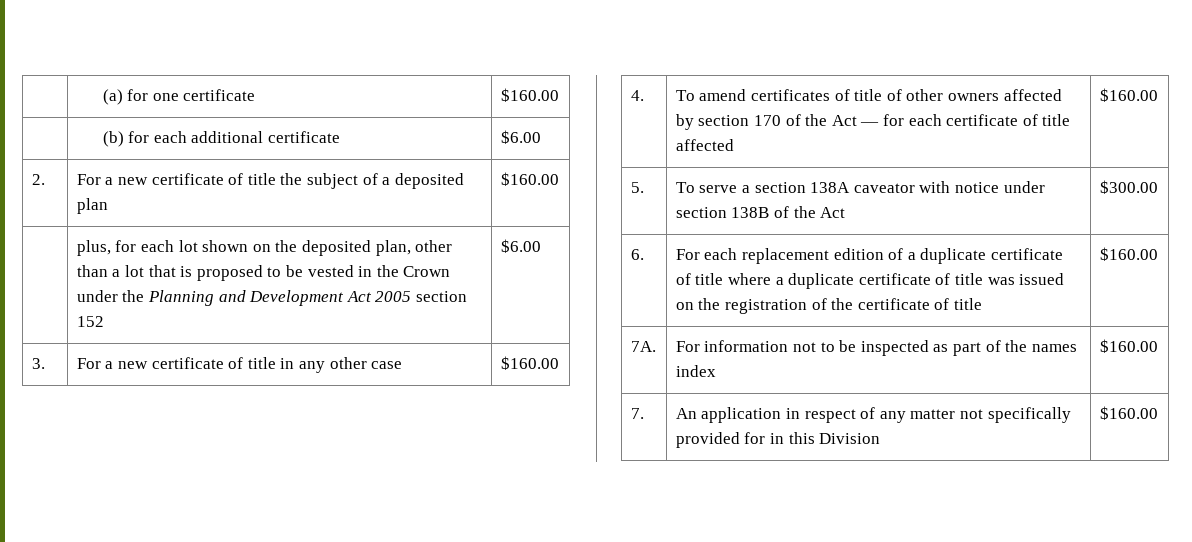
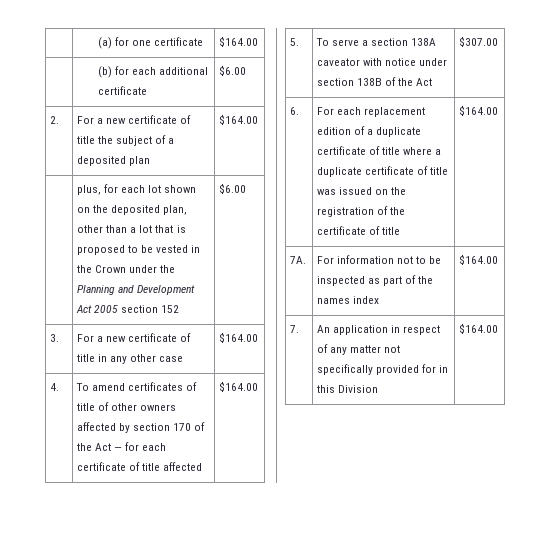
[500,88,559,102] $160.00 -> [219,36,259,47] $164.00
[500,172,559,186] $160.00 -> [219,114,259,125] $164.00
[500,356,559,370] $160.00 -> [219,332,259,343] $164.00
[1099,88,1158,102] $160.00 -> [219,381,259,392] $164.00
[1099,180,1158,194] $300.00 -> [459,36,499,47] $307.00
[1099,247,1158,261] $160.00 -> [459,105,499,116] $164.00
[1099,339,1158,353] $160.00 -> [459,254,499,265] $164.00
[1099,406,1158,420] $160.00 -> [459,323,499,334] $164.00

